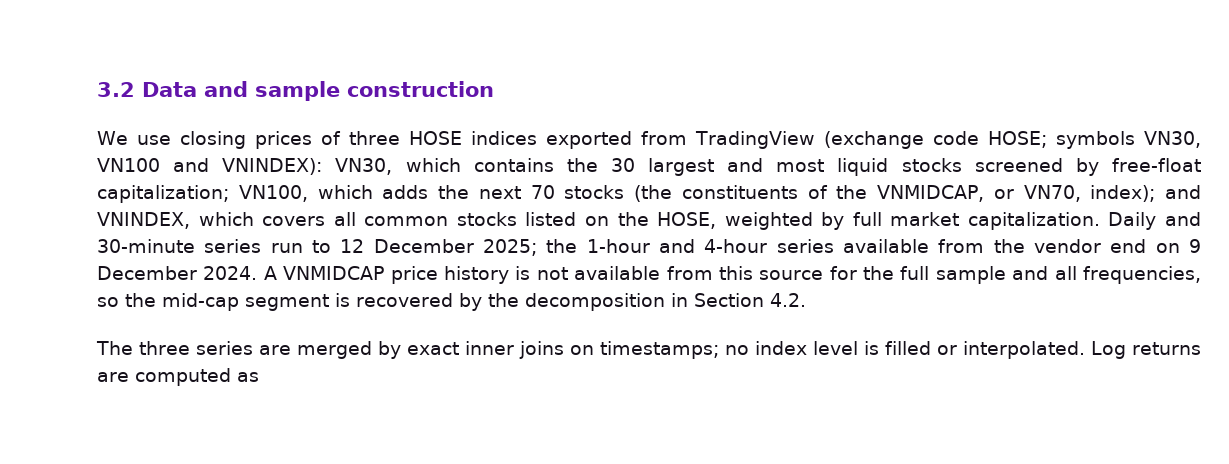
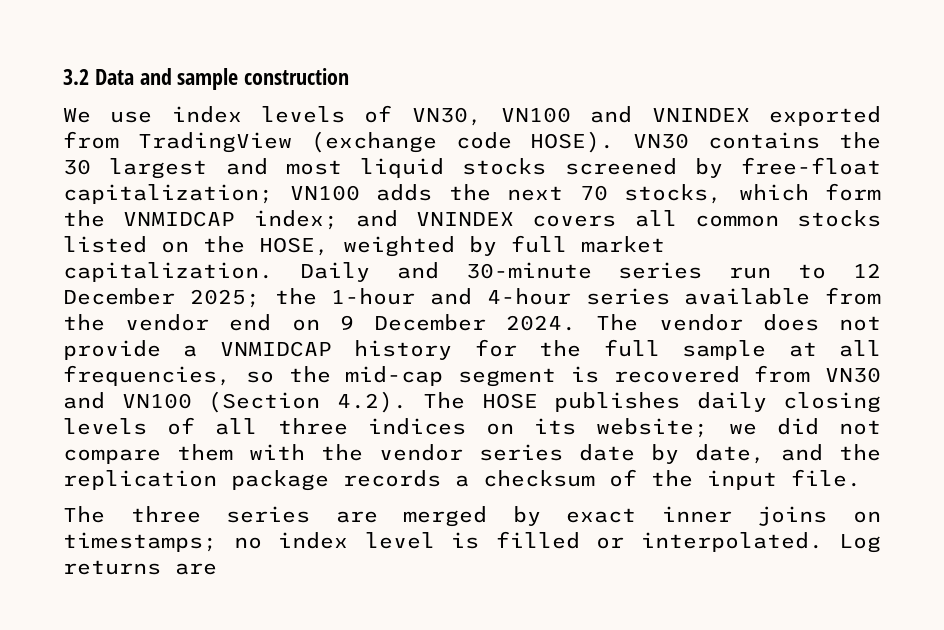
[179,131,538,149] closing prices of three HOSE indices -> [171,105,750,126] index levels of VN30, VN100 and VNINDEX
[987,131,1201,149] [97,158,461,175] HOSE; symbols VN30, VN100 and VNINDEX): VN30, which -> [530,131,690,153] HOSE). VN30
[238,185,373,202] VN100, which -> [289,185,360,201] VN100
[564,185,1201,202] [97,212,254,229] stocks (the constituents of the VNMIDCAP, or VN70, index); and VNINDEX, which -> [624,183,881,204] [63,210,514,230] stocks, which form the VNMIDCAP index; and VNINDEX
[263,266,824,284] A VNMIDCAP price history is not available from this source -> [596,314,882,331] [63,340,453,360] The vendor does not provide a VNMIDCAP history
[1012,266,1049,280] and -> [788,342,817,357] at
[459,293,806,311] by the decomposition in Section 4.2. -> [754,365,881,383] [63,391,881,413] [63,417,882,438] [63,444,881,464] [63,469,861,491] from VN30 and VN100 (Section 4.2). The HOSE publishes daily closing levels of all three indices on its website; we did not compare them with the vendor series date by date, and the replication package records a checksum of the input file.
[135,368,259,386] computed as -> (217, 569) none

